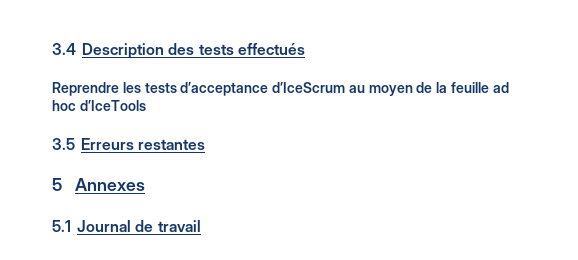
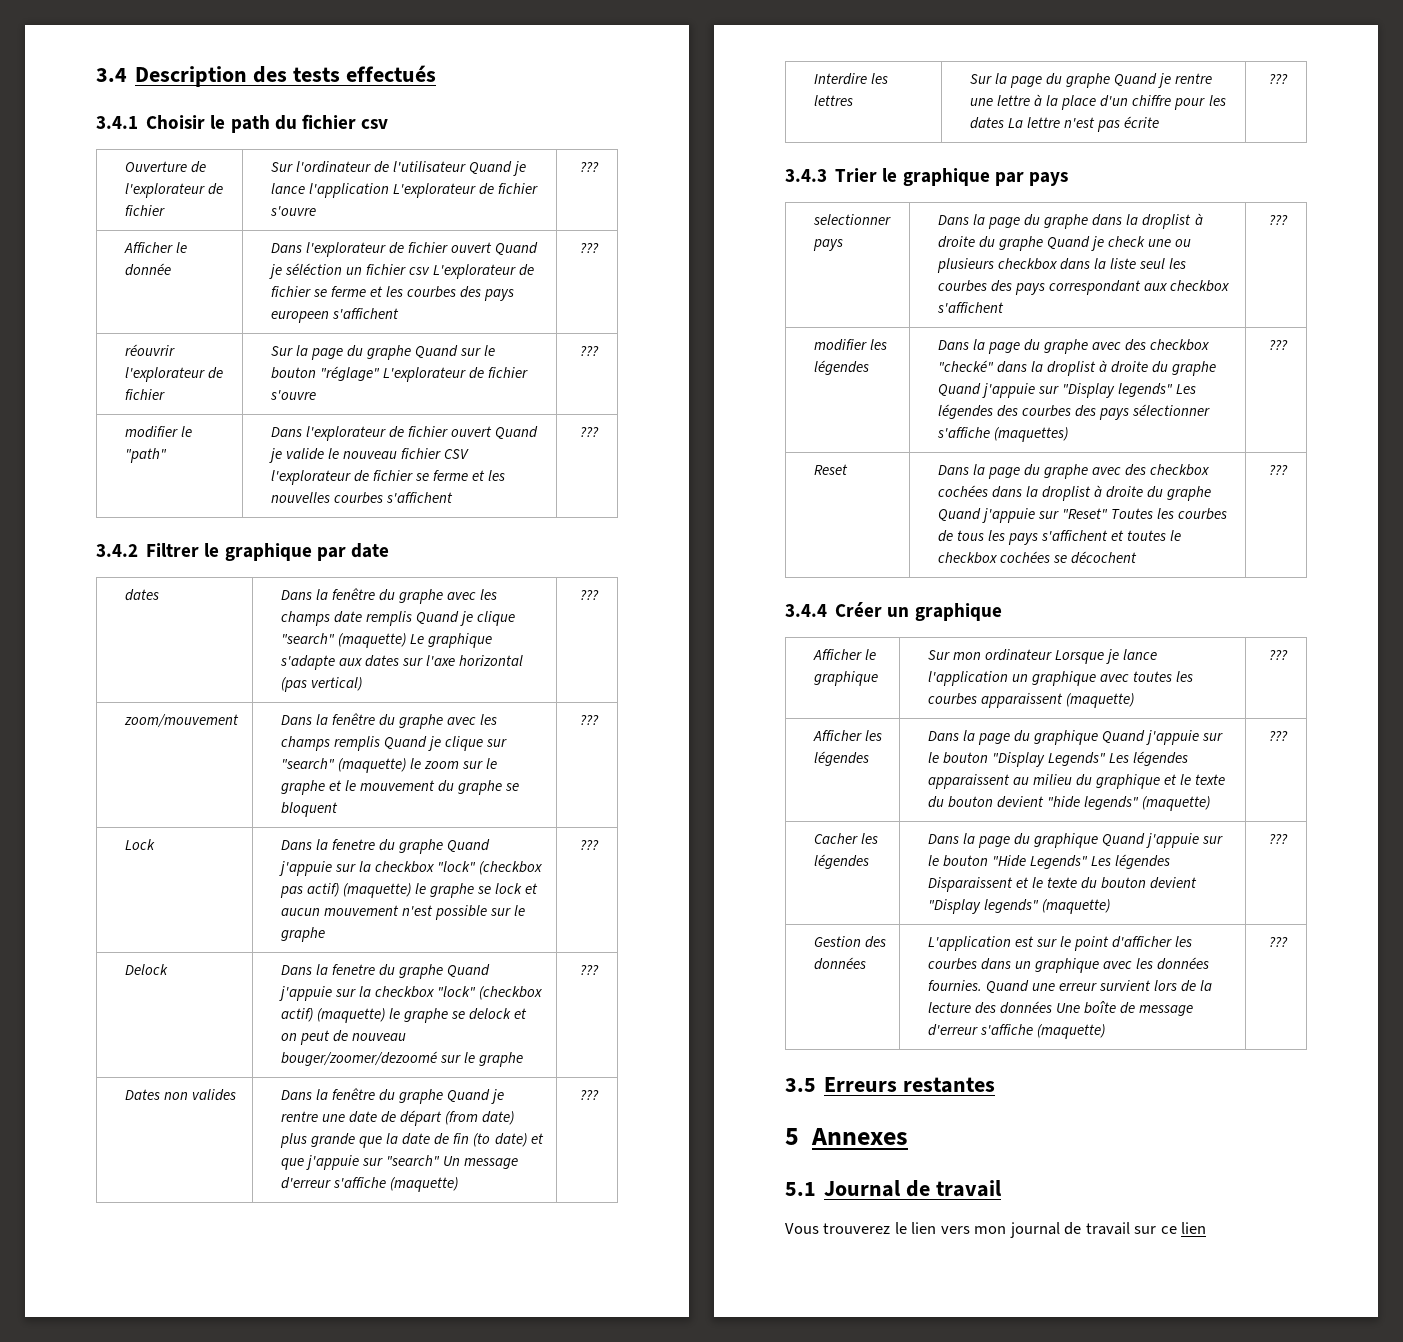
[52,82,509,96] [52,100,146,111] Reprendre les tests d’acceptance d’IceScrum au moyen de la feuille ad hoc d’IceTools -> [96,114,388,133] [125,161,207,173] [125,183,224,198] [125,205,166,216] [271,161,527,176] [271,183,539,198] [270,206,317,216] [579,162,599,172] [124,242,188,253] [125,263,172,276] [271,242,539,257] [269,263,535,279] [271,286,515,301] [271,308,400,323] [579,243,599,253] [125,344,176,356] [125,367,224,382] [125,389,166,400] [271,345,496,360] [271,366,529,382] [270,390,317,400] [579,346,599,356] [125,426,193,438] [125,448,168,463] [271,426,539,441] [269,448,470,463] [271,470,506,485] [271,492,454,504] [579,427,599,437] [96,543,389,561] [125,589,160,601] [281,588,498,604] [281,611,516,626] [281,633,493,648] [280,655,524,670] [281,677,363,692] [579,590,599,600] [124,714,240,728] [281,713,498,729] [281,736,508,751] [281,758,498,773] [281,780,520,795] [281,802,339,817] [579,715,599,725] [125,839,156,850] [281,839,491,854] [279,861,543,876] [280,883,539,898] [281,905,526,920] [281,927,326,942] [579,840,599,850] [125,964,169,975] [281,964,491,979] [279,986,543,1001] [281,1008,528,1023] [281,1030,407,1045] [281,1051,524,1067] [579,965,599,975] [125,1089,237,1101] [281,1088,505,1104] [281,1110,515,1126] [280,1133,544,1148] [281,1155,519,1170] [281,1177,459,1192] [579,1090,599,1100] [814,73,889,85] [814,95,854,106] [970,73,1213,88] [970,94,1226,110] [970,116,1160,132] [1268,74,1288,84] [785,168,1068,186] [813,214,892,225] [813,239,844,251] [938,213,1203,229] [938,236,1192,251] [937,258,1187,273] [938,280,1230,295] [937,302,1005,313] [1268,215,1288,225] [814,339,888,351] [814,360,870,375] [938,339,1210,354] [938,360,1217,376] [938,383,1197,398] [938,404,1211,420] [937,427,1069,442] [1268,340,1288,350] [814,464,849,475] [938,464,1210,479] [938,485,1212,501] [938,508,1228,523] [938,530,1182,545] [938,551,1138,564] [1268,465,1288,475] [785,602,1002,621] [813,649,877,660] [814,671,879,686] [928,649,1158,664] [928,671,1194,686] [928,693,1135,708] [1268,650,1288,660] [813,730,883,741] [814,751,870,766] [928,730,1224,745] [928,751,1189,767] [928,774,1226,789] [928,796,1211,811] [1268,731,1288,741] [814,833,879,844] [814,854,870,869] [928,833,1224,848] [928,854,1171,869] [928,877,1198,892] [928,899,1111,914] [1268,834,1288,844] [814,936,887,948] [814,957,867,970] [928,936,1193,951] [928,957,1210,973] [928,980,1213,993] [928,1001,1194,1016] [928,1024,1106,1039] [1268,937,1288,947] 3.4.1 Choisir le path du fichier csv // Ouverture de l'explorateur de fichier | Sur l'ordinateur de l'utilisateur Quand je lance l'application L'explorateur de fichier s'ouvre | ??? // Afficher le donnée | Dans l'explorateur de fichier ouvert Quand je séléction un fichier csv L'explorateur de fichier se ferme et les courbes des pays europeen s'affichent | ??? // réouvrir l'explorateur de fichier | Sur la page du graphe Quand sur le bouton "réglage" L'explorateur de fichier s'ouvre | ??? // modifier le "path" | Dans l'explorateur de fichier ouvert Quand je valide le nouveau fichier CSV l'explorateur de fichier se ferme et les nouvelles courbes s'affichent | ??? // 3.4.2 Filtrer le graphique par date // dates | Dans la fenêtre du graphe avec les champs date remplis Quand je clique "search" (maquette) Le graphique s'adapte aux dates sur l'axe horizontal (pas vertical) | ??? // zoom/mouvement | Dans la fenêtre du graphe avec les champs remplis Quand je clique sur "search" (maquette) le zoom sur le graphe et le mouvement du graphe se bloquent | ??? // Lock | Dans la fenetre du graphe Quand j'appuie sur la checkbox "lock" (checkbox pas actif) (maquette) le graphe se lock et aucun mouvement n'est possible sur le graphe | ??? // Delock | Dans la fenetre du graphe Quand j'appuie sur la checkbox "lock" (checkbox actif) (maquette) le graphe se delock et on peut de nouveau bouger/zoomer/dezoomé sur le graphe | ??? // Dates non valides | Dans la fenêtre du graphe Quand je rentre une date de départ (from date) plus grande que la date de fin (to date) et que j'appuie sur "search" Un message d'erreur s'affiche (maquette) | ??? // Interdire les lettres | Sur la page du graphe Quand je rentre une lettre à la place d'un chiffre pour les dates La lettre n'est pas écrite | ??? // 3.4.3 Trier le graphique par pays // selectionner pays | Dans la page du graphe dans la droplist à droite du graphe Quand je check une ou plusieurs checkbox dans la liste seul les courbes des pays correspondant aux checkbox s'affichent | ??? // modifier les légendes | Dans la page du graphe avec des checkbox "checké" dans la droplist à droite du graphe Quand j'appuie sur "Display legends" Les légendes des courbes des pays sélectionner s'affiche (maquettes) | ??? // Reset | Dans la page du graphe avec des checkbox cochées dans la droplist à droite du graphe Quand j'appuie sur "Reset" Toutes les courbes de tous les pays s'affichent et toutes le checkbox cochées se décochent | ??? // 3.4.4 Créer un graphique // Afficher le graphique | Sur mon ordinateur Lorsque je lance l'application un graphique avec toutes les courbes apparaissent (maquette) | ??? // Afficher les légendes | Dans la page du graphique Quand j'appuie sur le bouton "Display Legends" Les légendes apparaissent au milieu du graphique et le texte du bouton devient "hide legends" (maquette) | ??? // Cacher les légendes | Dans la page du graphique Quand j'appuie sur le bouton "Hide Legends" Les légendes Disparaissent et le texte du bouton devient "Display legends" (maquette) | ??? // Gestion des données | L'application est sur le point d'afficher les courbes dans un graphique avec les données fournies. Quand une erreur survient lors de la lecture des données Une boîte de message d'erreur s'affiche (maquette) | ???
(201, 226) none -> [785,1222,1207,1238] // Vous trouverez le lien vers mon journal de travail sur ce lien

